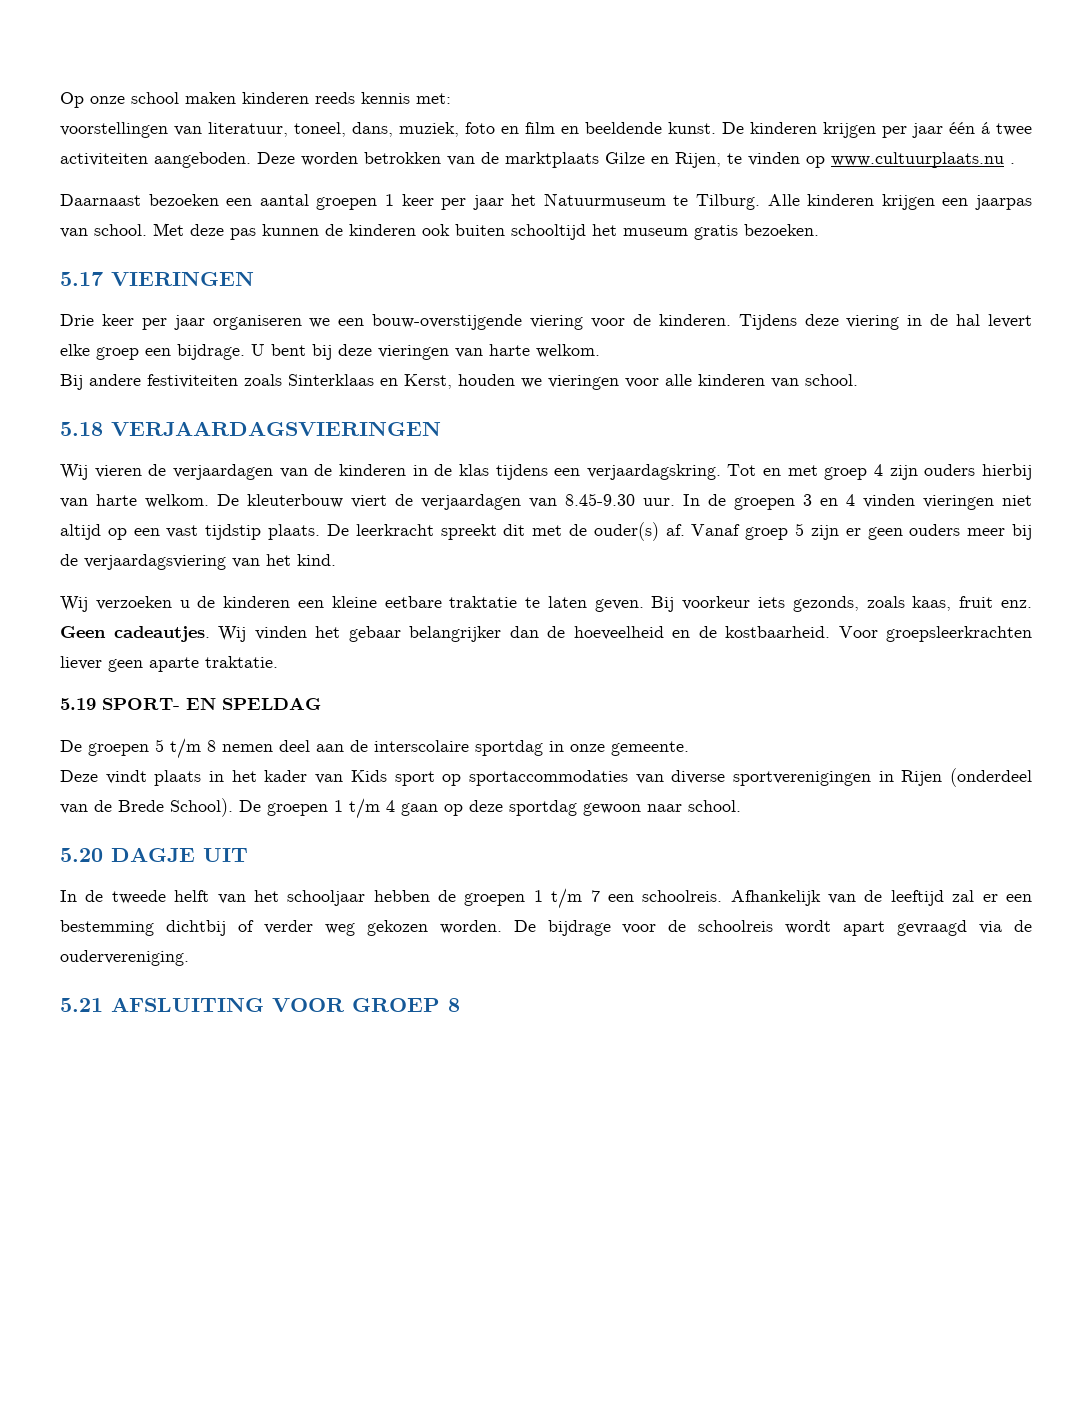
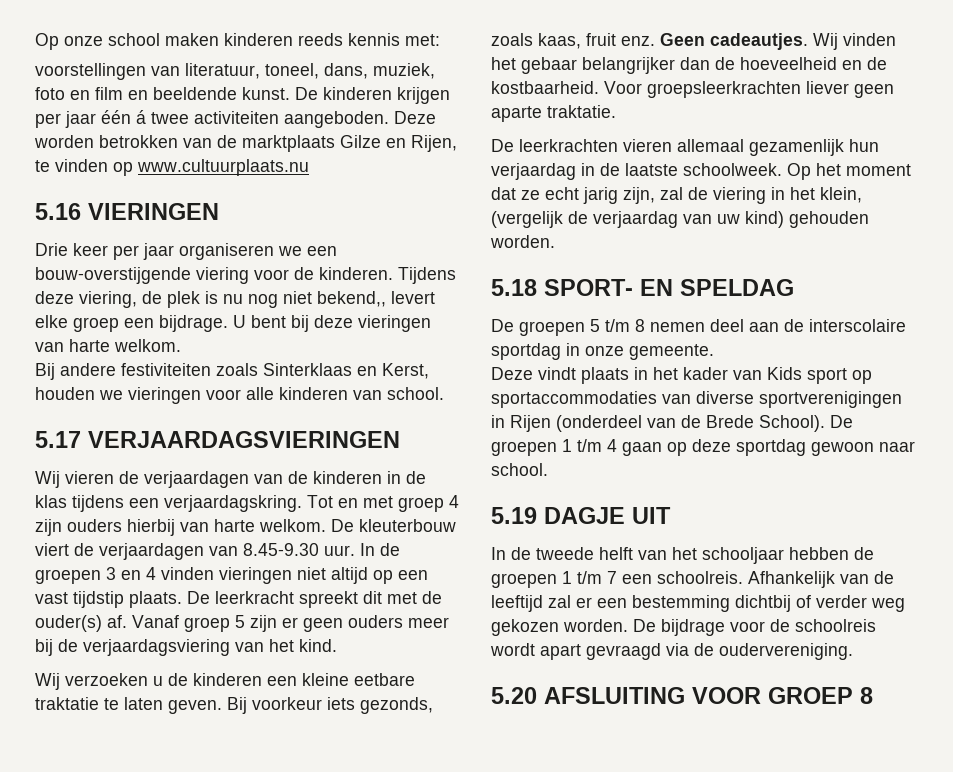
[1010,163,1015,164] [60,193,1032,210] [60,223,819,240] [60,272,103,286] . // Daarnaast bezoeken een aantal groepen 1 keer per jaar het Natuurmuseum te Tilburg. Alle kinderen krijgen een jaarpas van school. Met deze pas kunnen de kinderen ook buiten schooltijd het museum gratis bezoeken. // 5.17 -> [35,203,81,220] // 5.16
[846,314,981,330] viering in de hal -> [79,291,386,308] viering, de plek is nu nog niet bekend,,
[60,422,103,436] 5.18 -> [35,431,81,448] 5.17
[60,698,96,710] 5.19 -> [491,139,879,156] [491,163,911,180] [491,187,862,204] [491,211,869,228] [490,235,555,248] [491,279,537,296] De leerkrachten vieren allemaal gezamenlijk hun verjaardag in de laatste schoolweek. Op het moment dat ze echt jarig zijn, zal de viering in het klein, (vergelijk de verjaardag van uw kind) gehouden worden. // 5.18
[60,848,103,862] 5.20 -> [491,507,537,524] 5.19
[60,998,103,1012] 5.21 -> [491,687,537,704] 5.20

